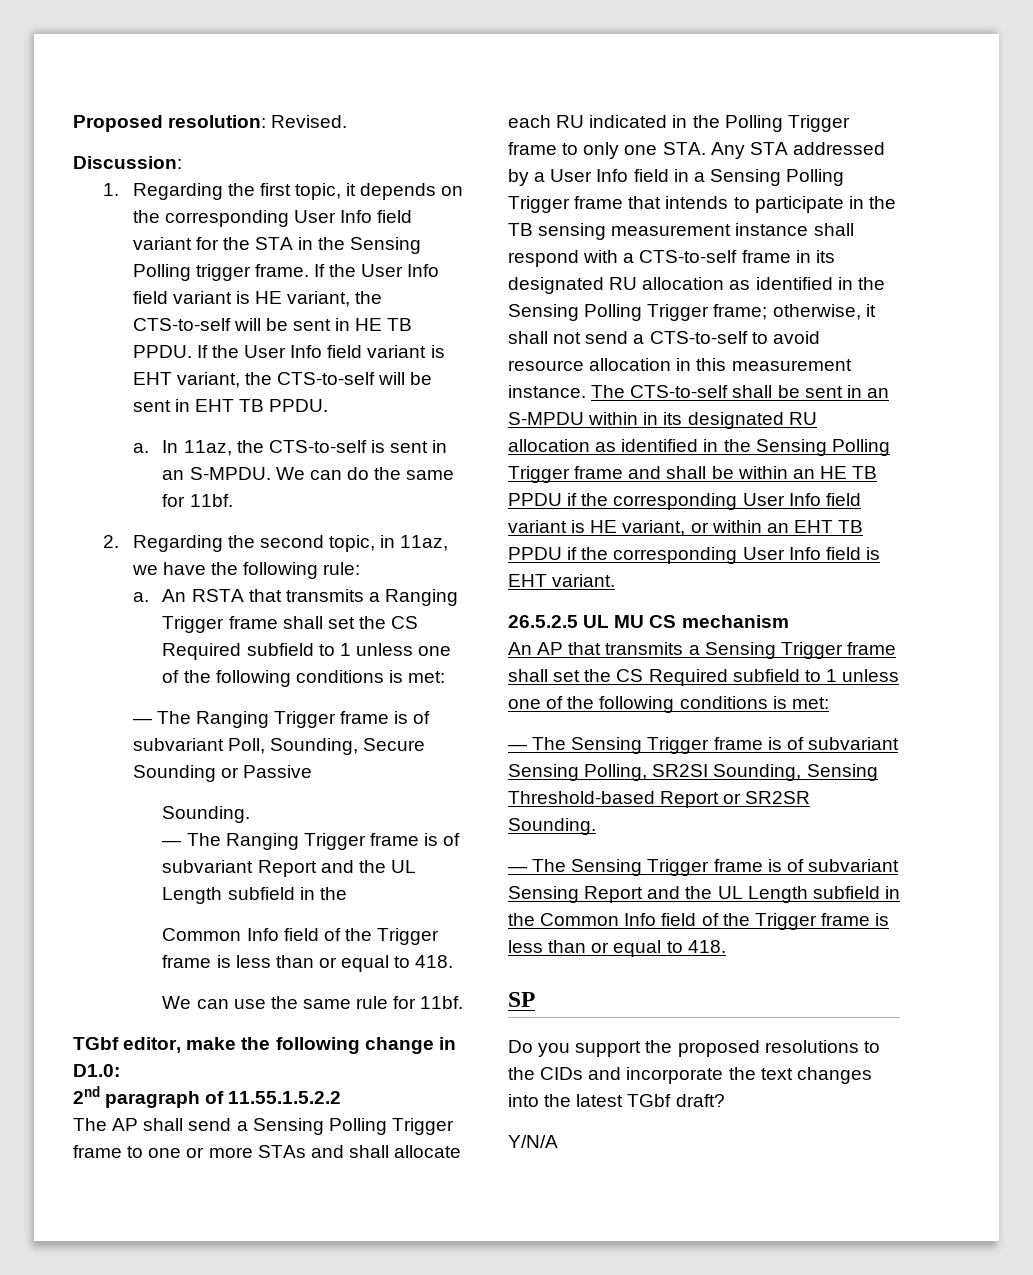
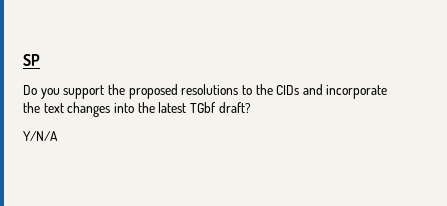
[73,115,348,132] [73,156,182,169] [102,183,464,200] [132,210,413,227] [132,237,422,254] [132,264,440,281] [132,291,383,307] [132,318,413,331] [132,345,445,358] [132,372,433,388] [132,399,329,412] [132,440,448,456] [162,467,455,480] [162,494,233,507] [102,535,449,552] [131,562,361,579] [132,589,459,606] [162,616,419,633] [162,643,452,660] [162,670,446,687] [132,711,431,728] [132,738,426,755] [132,765,312,782] [162,806,251,823] [162,833,461,850] [162,860,416,877] [162,887,347,904] [162,928,440,945] [162,955,454,972] [162,996,464,1009] [73,1037,456,1054] [73,1064,120,1077] [73,1086,342,1108] [73,1118,454,1135] [73,1145,462,1158] [508,115,850,132] [508,142,885,159] [508,169,845,186] [508,196,896,213] [508,223,854,240] [508,250,835,267] [508,277,885,294] [508,304,876,321] [508,331,820,344] [508,358,852,371] [508,385,889,398] [508,412,817,429] [508,439,890,456] [508,466,878,483] [508,493,861,510] [508,520,864,536] [508,547,880,564] [508,574,616,587] [508,615,789,628] [508,642,896,659] [508,669,900,686] [508,696,829,713] [508,737,899,754] [508,764,878,781] [508,791,811,808] [508,818,596,835] [508,859,899,876] [508,886,900,903] [508,913,890,930] [508,940,726,957] Proposed resolution: Revised. // Discussion: // 1. Regarding the first topic, it depends on the corresponding User Info field variant for the STA in the Sensing Polling trigger frame. If the User Info field variant is HE variant, the CTS-to-self will be sent in HE TB PPDU. If the User Info field variant is EHT variant, the CTS-to-self will be sent in EHT TB PPDU. // a. In 11az, the CTS-to-self is sent in an S-MPDU. We can do the same for 11bf. // 2. Regarding the second topic, in 11az, we have the following rule: // a. An RSTA that transmits a Ranging Trigger frame shall set the CS Required subfield to 1 unless one of the following conditions is met: // — The Ranging Trigger frame is of subvariant Poll, Sounding, Secure Sounding or Passive // Sounding. // — The Ranging Trigger frame is of subvariant Report and the UL Length subfield in the // Common Info field of the Trigger frame is less than or equal to 418. // We can use the same rule for 11bf. // TGbf editor, make the following change in D1.0: // 2nd paragraph of 11.55.1.5.2.2 // The AP shall send a Sensing Polling Trigger frame to one or more STAs and shall allocate each RU indicated in the Polling Trigger frame to only one STA. Any STA addressed by a User Info field in a Sensing Polling Trigger frame that intends to participate in the TB sensing measurement instance shall respond with a CTS-to-self frame in its designated RU allocation as identified in the Sensing Polling Trigger frame; otherwise, it shall not send a CTS-to-self to avoid resource allocation in this measurement instance. The CTS-to-self shall be sent in an S-MPDU within in its designated RU allocation as identified in the Sensing Polling Trigger frame and shall be within an HE TB PPDU if the corresponding User Info field variant is HE variant, or within an EHT TB PPDU if the corresponding User Info field is EHT variant. // 26.5.2.5 UL MU CS mechanism // An AP that transmits a Sensing Trigger frame shall set the CS Required subfield to 1 unless one of the following conditions is met: // — The Sensing Trigger frame is of subvariant Sensing Polling, SR2SI Sounding, Sensing Threshold-based Report or SR2SR Sounding. // — The Sensing Trigger frame is of subvariant Sensing Report and the UL Length subfield in the Common Info field of the Trigger frame is less than or equal to 418. // -> (23, 60) none

